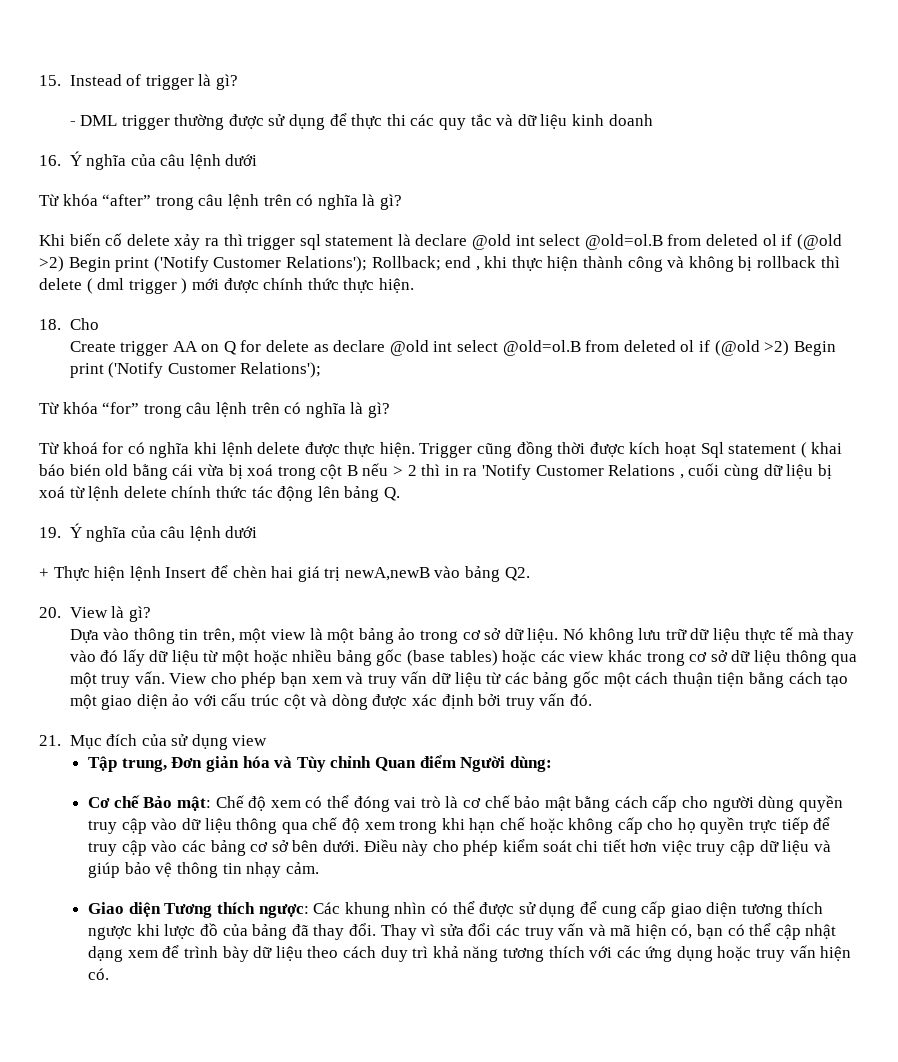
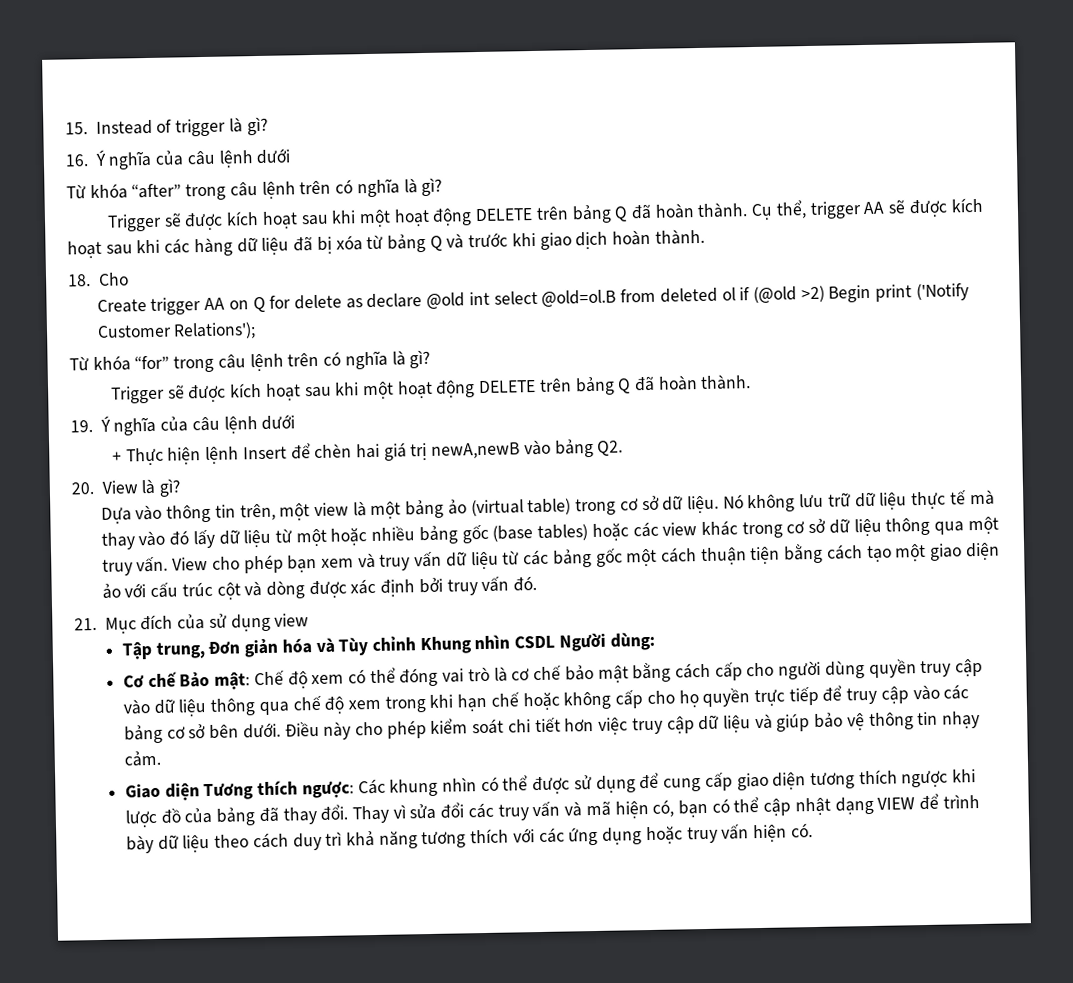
[69,113,653,130] // - DML trigger thường được sử dụng để thực thi các quy tắc và dữ liệu kinh doanh -> (268, 126) none
[39,233,842,250] [39,256,840,272] [39,278,414,294] Khi biến cố delete xảy ra thì trigger sql statement là declare @old int select @old=ol.B from deleted ol if (@old >2) Begin print ('Notify Customer Relations'); Rollback; end , khi thực hiện thành công và không bị rollback thì delete ( dml trigger ) mới được chính thức thực hiện. -> [106,197,983,232] [67,228,705,259] Trigger sẽ được kích hoạt sau khi một hoạt động DELETE trên bảng Q đã hoàn thành. Cụ thể, trigger AA sẽ được kích hoạt sau khi các hàng dữ liệu đã bị xóa từ bảng Q và trước khi giao dịch hoàn thành.
[39,441,843,458] [39,463,832,480] [39,486,400,502] Từ khoá for có nghĩa khi lệnh delete được thực hiện. Trigger cũng đồng thời được kích hoạt Sql statement ( khai báo bién old bằng cái vừa bị xoá trong cột B nếu > 2 thì in ra 'Notify Customer Relations , cuối cùng dữ liệu bị xoá từ lệnh delete chính thức tác động lên bảng Q. -> [110,374,752,404] Trigger sẽ được kích hoạt sau khi một hoạt động DELETE trên bảng Q đã hoàn thành.
(416, 634) none -> [470,498,572,517] (virtual table)
[374,755,456,771] Quan điểm -> [419,634,556,655] Khung nhìn CSDL
[127,950,158,958] xem -> [877,797,916,810] VIEW

